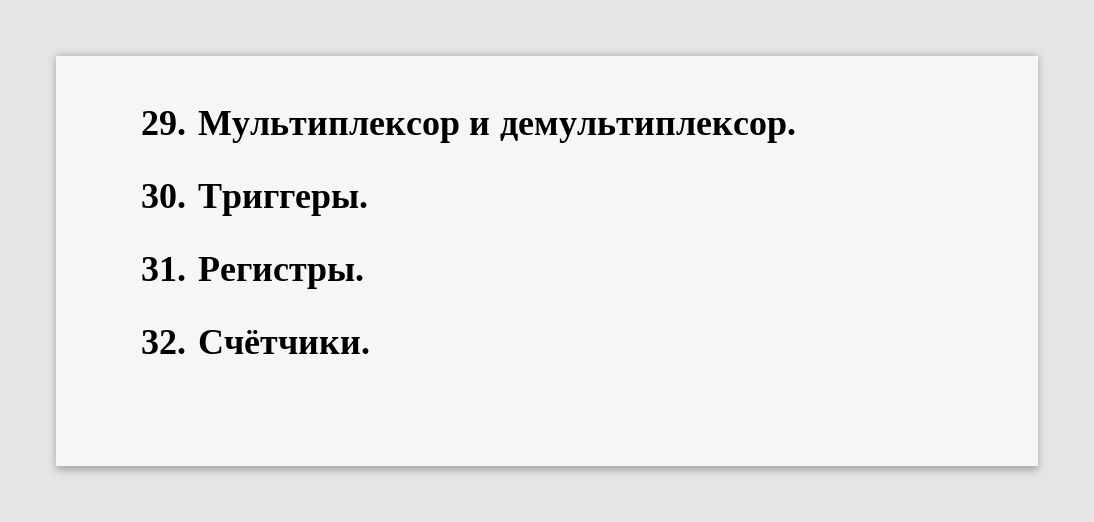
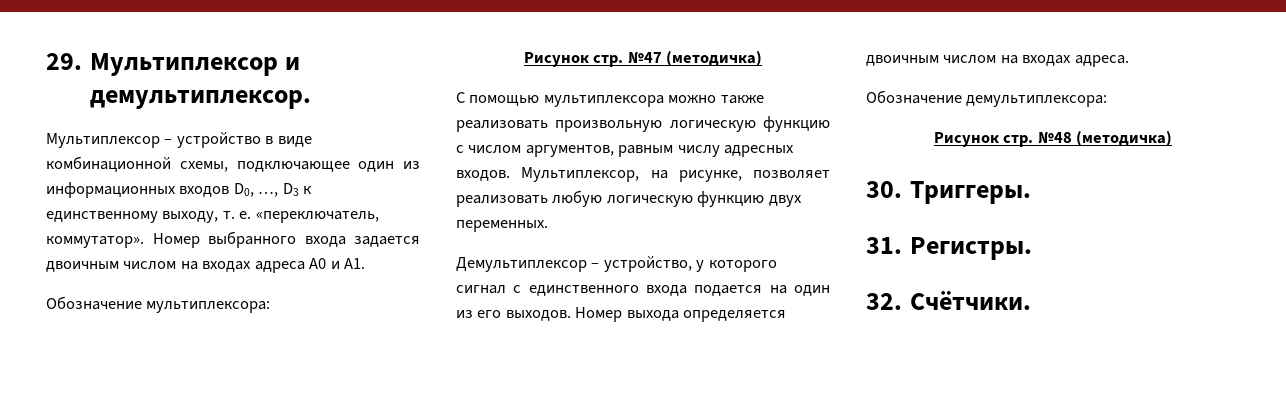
(796, 130) none -> [46,132,312,148] [46,156,420,172] [46,182,313,198] [46,211,379,223] [46,231,420,248] [46,258,366,273] [46,296,271,313] [523,50,763,67] [456,92,764,107] [456,116,830,132] [456,145,795,157] [456,167,830,182] [456,190,802,207] [456,220,548,232] [456,256,777,272] [456,285,830,296] [456,307,787,322] [866,55,1129,67] [866,90,1108,107] [933,130,1173,147] // Мультиплексор – устройство в виде комбинационной схемы, подключающее один из информационных входов D0, …, D3 к единственному выходу, т. е. «переключатель, коммутатор». Номер выбранного входа задается двоичным числом на входах адреса А0 и А1. // Обозначение мультиплексора: // Рисунок стр. №47 (методичка) // С помощью мультиплексора можно также реализовать произвольную логическую функцию с числом аргументов, равным числу адресных входов. Мультиплексор, на рисунке, позволяет реализовать любую логическую функцию двух переменных. // Демультиплексор – устройство, у которого сигнал с единственного входа подается на один из его выходов. Номер выхода определяется двоичным числом на входах адреса. // Обозначение демультиплексора: // Рисунок стр. №48 (методичка)

